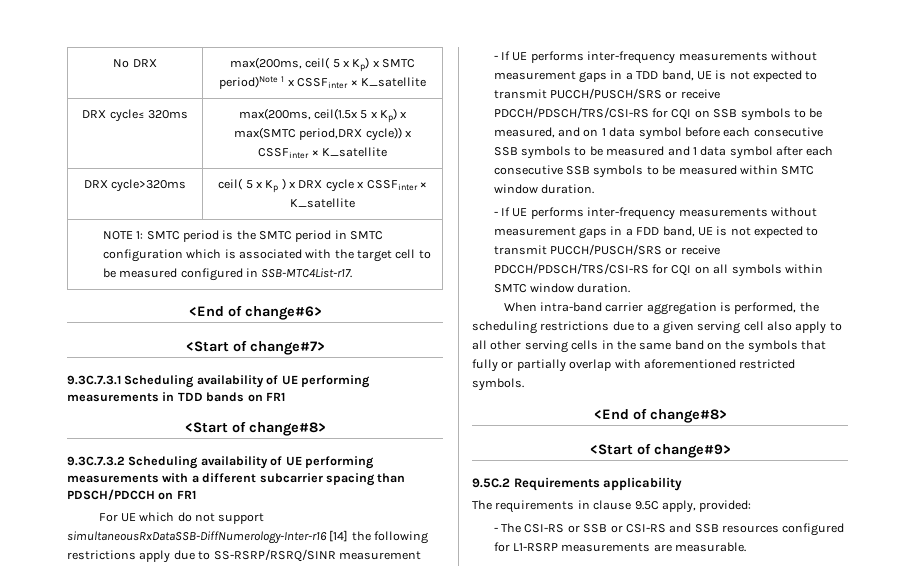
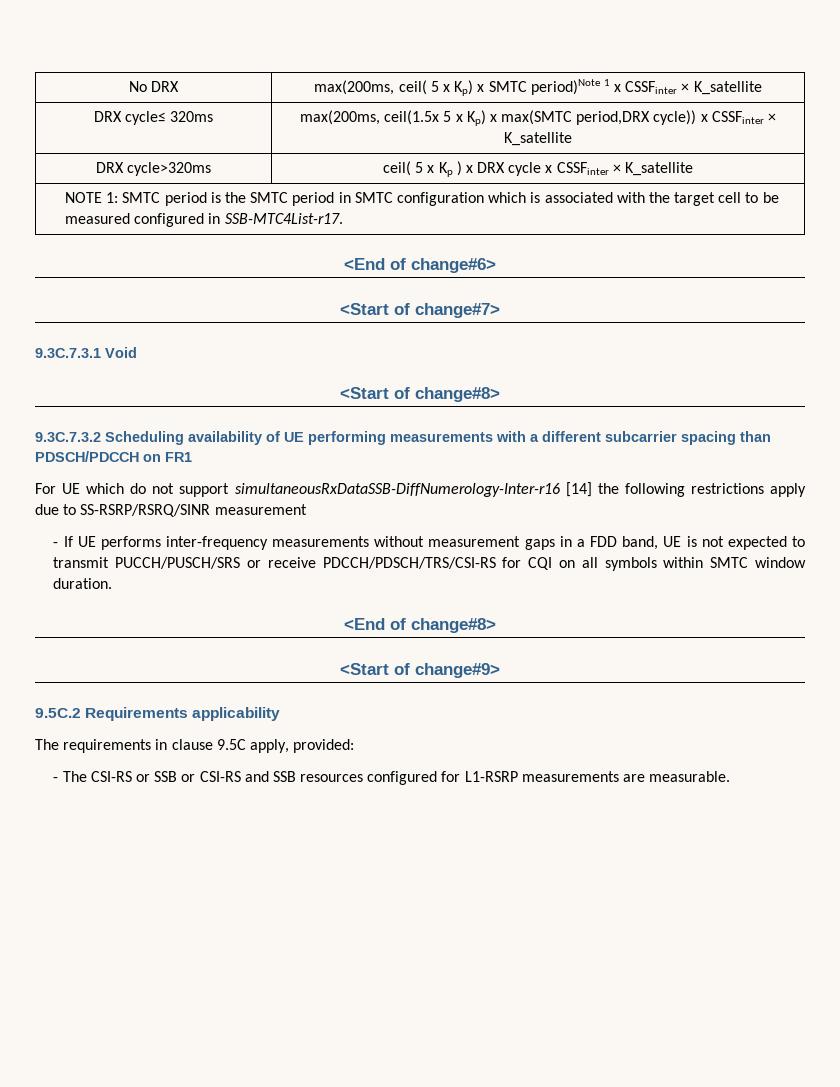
[124,375,370,388] [67,392,285,402] Scheduling availability of UE performing measurements in TDD bands on FR1 -> [105,347,137,358] Void
[493,51,817,64] [493,70,818,83] [493,88,720,99] [493,107,823,121] [493,127,823,140] [493,146,834,159] [493,165,815,178] [493,184,595,194] // - If UE performs inter-frequency measurements without measurement gaps in a TDD band, UE is not expected to transmit PUCCH/PUSCH/SRS or receive PDCCH/PDSCH/TRS/CSI-RS for CQI on SSB symbols to be measured, and on 1 data symbol before each consecutive SSB symbols to be measured and 1 data symbol after each consecutive SSB symbols to be measured within SMTC window duration. -> (307, 509) none
[503,302,819,315] [472,321,842,334] [472,340,827,353] [472,359,796,372] [472,378,524,391] // When intra-band carrier aggregation is performed, the scheduling restrictions due to a given serving cell also apply to all other serving cells in the same band on the symbols that fully or partially overlap with aforementioned restricted symbols. -> (113, 583) none

